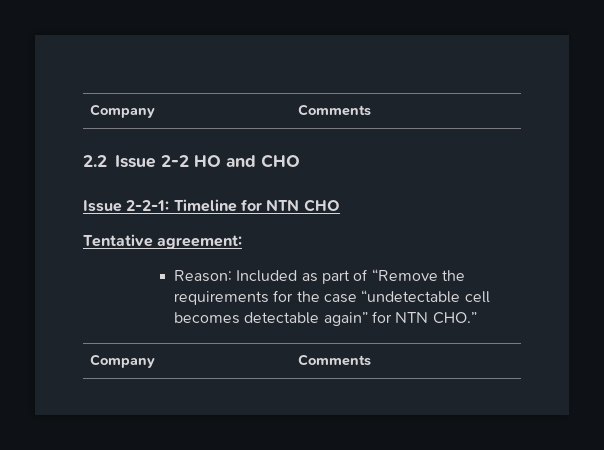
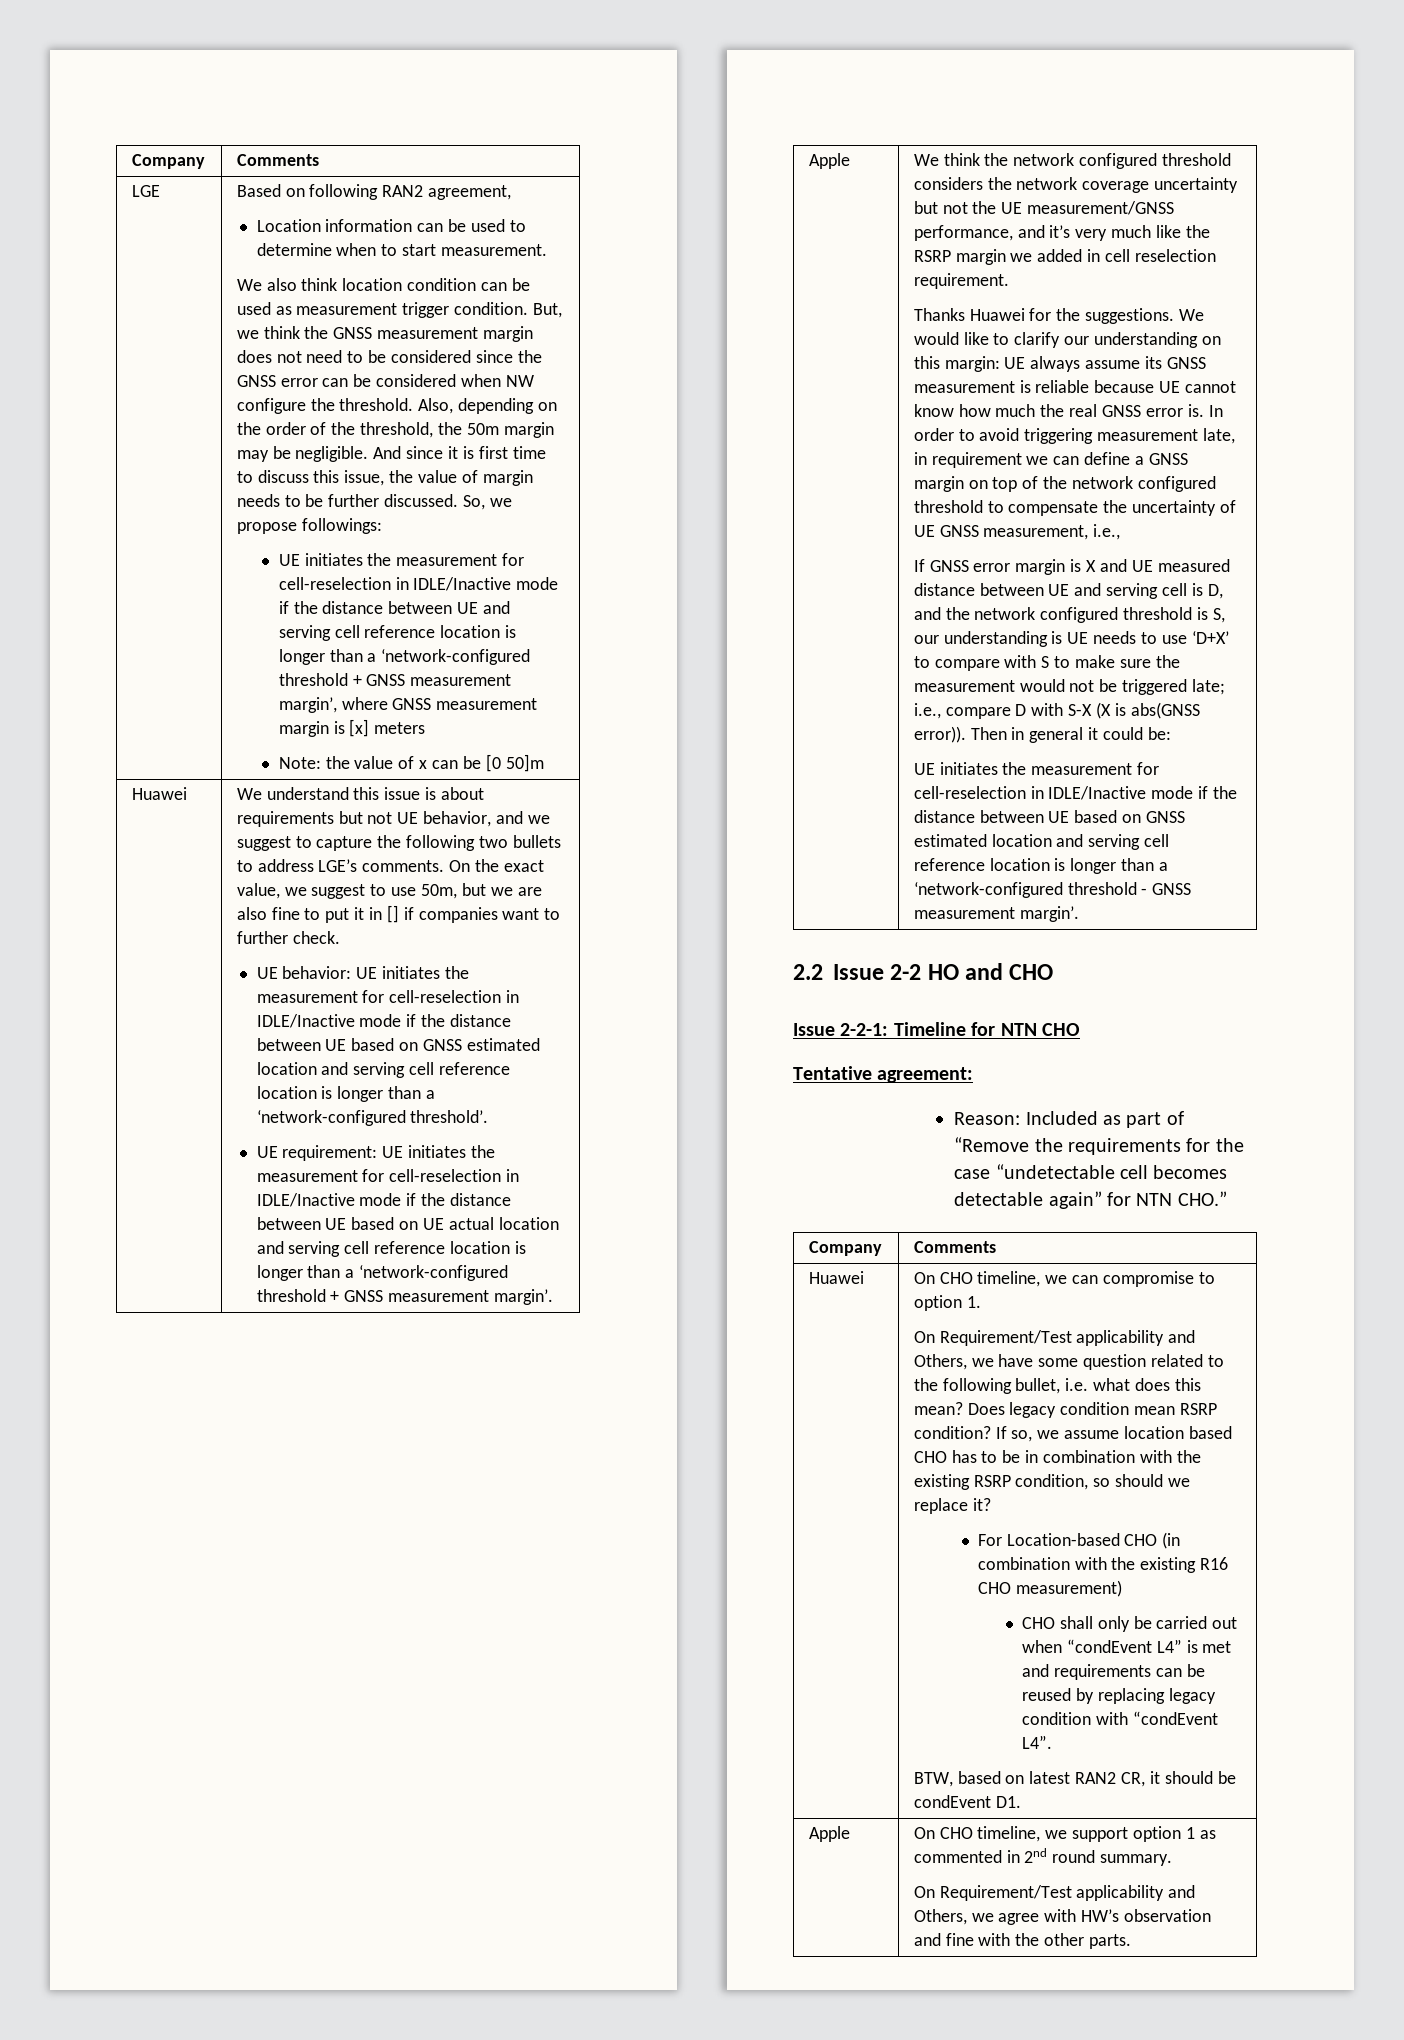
[89,104,155,118] [297,104,371,116] Company | Comments -> [131,154,205,169] [236,154,319,166] [131,185,160,197] [236,184,512,200] [256,219,526,232] [256,243,547,256] [236,278,530,291] [236,302,563,318] [236,326,534,342] [236,350,542,363] [236,374,534,387] [236,398,558,414] [236,422,554,438] [236,446,546,462] [236,470,533,486] [236,494,512,510] [236,518,382,534] [278,553,525,566] [278,577,559,591] [278,601,510,614] [278,625,517,641] [278,649,531,665] [278,673,512,686] [278,697,538,713] [278,719,426,737] [278,754,544,772] [131,787,187,800] [236,787,485,800] [236,811,550,827] [236,835,561,851] [236,859,544,872] [236,883,542,899] [236,905,561,923] [236,931,340,944] [256,966,469,979] [256,990,520,1003] [256,1014,511,1028] [256,1038,540,1051] [256,1062,510,1078] [256,1086,435,1102] [256,1110,489,1126] [256,1145,495,1161] [256,1169,520,1182] [256,1193,511,1207] [256,1217,559,1230] [256,1241,526,1257] [256,1265,509,1281] [256,1289,553,1305] [808,153,850,169] [913,153,1232,169] [913,177,1239,193] [913,201,1175,215] [913,225,1210,241] [913,249,1216,265] [913,273,1009,289] [913,308,1205,324] [913,332,1221,348] [913,356,1206,372] [913,380,1237,393] [913,404,1223,417] [913,428,1236,444] [913,452,1188,468] [913,476,1216,492] [913,500,1237,516] [913,524,1121,540] [913,559,1230,575] [913,583,1223,599] [913,607,1225,623] [913,631,1229,647] [913,655,1180,671] [913,679,1226,695] [913,702,1200,719] [913,726,1171,743] [913,762,1160,775] [913,786,1238,800] [913,810,1186,823] [913,834,1170,850] [913,858,1169,874] [913,882,1192,898] [913,906,1079,922] Company | Comments // LGE | Based on following RAN2 agreement, // Location information can be used to determine when to start measurement. // We also think location condition can be used as measurement trigger condition. But, we think the GNSS measurement margin does not need to be considered since the GNSS error can be considered when NW configure the threshold. Also, depending on the order of the threshold, the 50m margin may be negligible. And since it is first time to discuss this issue, the value of margin needs to be further discussed. So, we propose followings: // UE initiates the measurement for cell-reselection in IDLE/Inactive mode if the distance between UE and serving cell reference location is longer than a ‘network-configured threshold + GNSS measurement margin’, where GNSS measurement margin is [x] meters // Note: the value of x can be [0 50]m // Huawei | We understand this issue is about requirements but not UE behavior, and we suggest to capture the following two bullets to address LGE’s comments. On the exact value, we suggest to use 50m, but we are also fine to put it in [] if companies want to further check. // UE behavior: UE initiates the measurement for cell-reselection in IDLE/Inactive mode if the distance between UE based on GNSS estimated location and serving cell reference location is longer than a ‘network-configured threshold’. // UE requirement: UE initiates the measurement for cell-reselection in IDLE/Inactive mode if the distance between UE based on UE actual location and serving cell reference location is longer than a ‘network-configured threshold + GNSS measurement margin’. // Apple | We think the network configured threshold considers the network coverage uncertainty but not the UE measurement/GNSS performance, and it’s very much like the RSRP margin we added in cell reselection requirement. // Thanks Huawei for the suggestions. We would like to clarify our understanding on this margin: UE always assume its GNSS measurement is reliable because UE cannot know how much the real GNSS error is. In order to avoid triggering measurement late, in requirement we can define a GNSS margin on top of the network configured threshold to compensate the uncertainty of UE GNSS measurement, i.e., // If GNSS error margin is X and UE measured distance between UE and serving cell is D, and the network configured threshold is S, our understanding is UE needs to use ‘D+X’ to compare with S to make sure the measurement would not be triggered late; i.e., compare D with S-X (X is abs(GNSS error)). Then in general it could be: // UE initiates the measurement for cell-reselection in IDLE/Inactive mode if the distance between UE based on GNSS estimated location and serving cell reference location is longer than a ‘network-configured threshold - GNSS measurement margin’.
(371, 360) none -> [808,1271,864,1284] [913,1271,1215,1287] [913,1295,981,1311] [913,1330,1196,1346] [913,1354,1224,1370] [913,1378,1201,1394] [913,1402,1218,1418] [913,1426,1232,1442] [913,1450,1201,1463] [913,1474,1191,1490] [913,1498,991,1514] [977,1532,1181,1549] [977,1557,1229,1573] [977,1580,1122,1597] [1021,1616,1238,1632] [1021,1639,1232,1653] [1021,1664,1205,1680] [1021,1688,1216,1704] [1021,1711,1218,1725] [1021,1735,1052,1749] [913,1771,1236,1787] [913,1795,1021,1808] [808,1826,850,1842] [913,1826,1216,1842] [913,1848,1173,1866] [913,1885,1196,1901] [913,1909,1212,1925] [913,1933,1132,1949] // Huawei | On CHO timeline, we can compromise to option 1. // On Requirement/Test applicability and Others, we have some question related to the following bullet, i.e. what does this mean? Does legacy condition mean RSRP condition? If so, we assume location based CHO has to be in combination with the existing RSRP condition, so should we replace it? // For Location-based CHO (in combination with the existing R16 CHO measurement) // CHO shall only be carried out when “condEvent L4” is met and requirements can be reused by replacing legacy condition with “condEvent L4”. // BTW, based on latest RAN2 CR, it should be condEvent D1. // Apple | On CHO timeline, we support option 1 as commented in 2nd round summary. // On Requirement/Test applicability and Others, we agree with HW’s observation and fine with the other parts.

